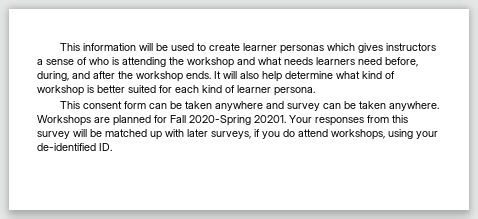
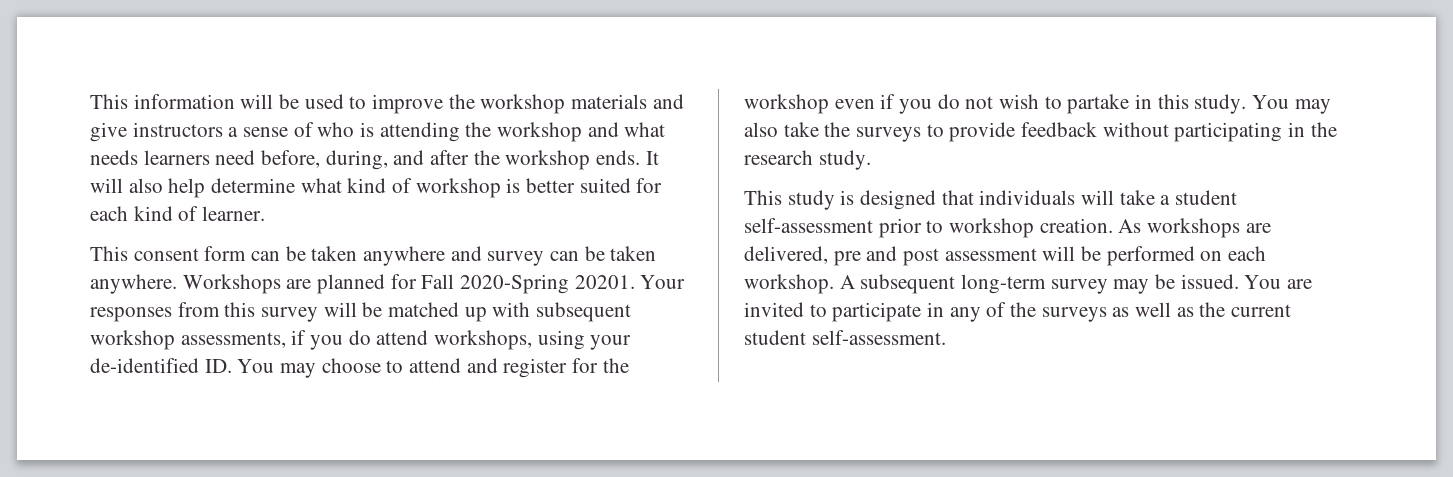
[209,43,384,54] create learner personas which gives -> [372,94,684,114] [90,122,127,142] improve the workshop materials and give
[237,85,315,96] learner persona. -> [202,206,266,221] learner.
[187,129,251,139] later surveys, -> [536,302,632,322] [90,330,286,350] subsequent workshop assessments,
(112, 147) none -> [237,358,629,378] [744,94,1331,114] [744,122,1337,142] [744,150,871,170] [744,190,1238,210] [744,218,1271,238] [744,246,1267,266] [744,274,1313,294] [744,302,1292,322] [744,330,946,345] You may choose to attend and register for the workshop even if you do not wish to partake in this study. You may also take the surveys to provide feedback without participating in the research study. // This study is designed that individuals will take a student self-assessment prior to workshop creation. As workshops are delivered, pre and post assessment will be performed on each workshop. A subsequent long-term survey may be issued. You are invited to participate in any of the surveys as well as the current student self-assessment.

